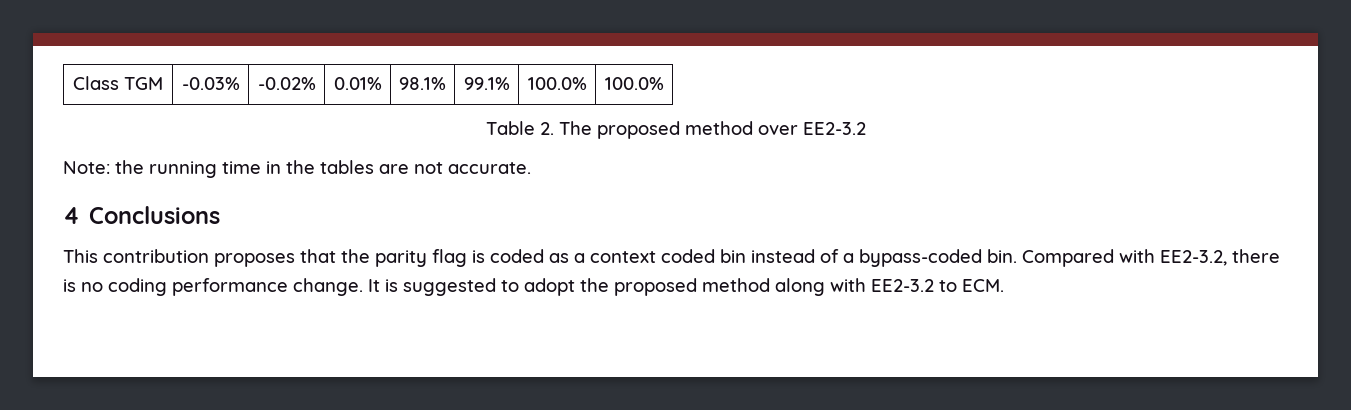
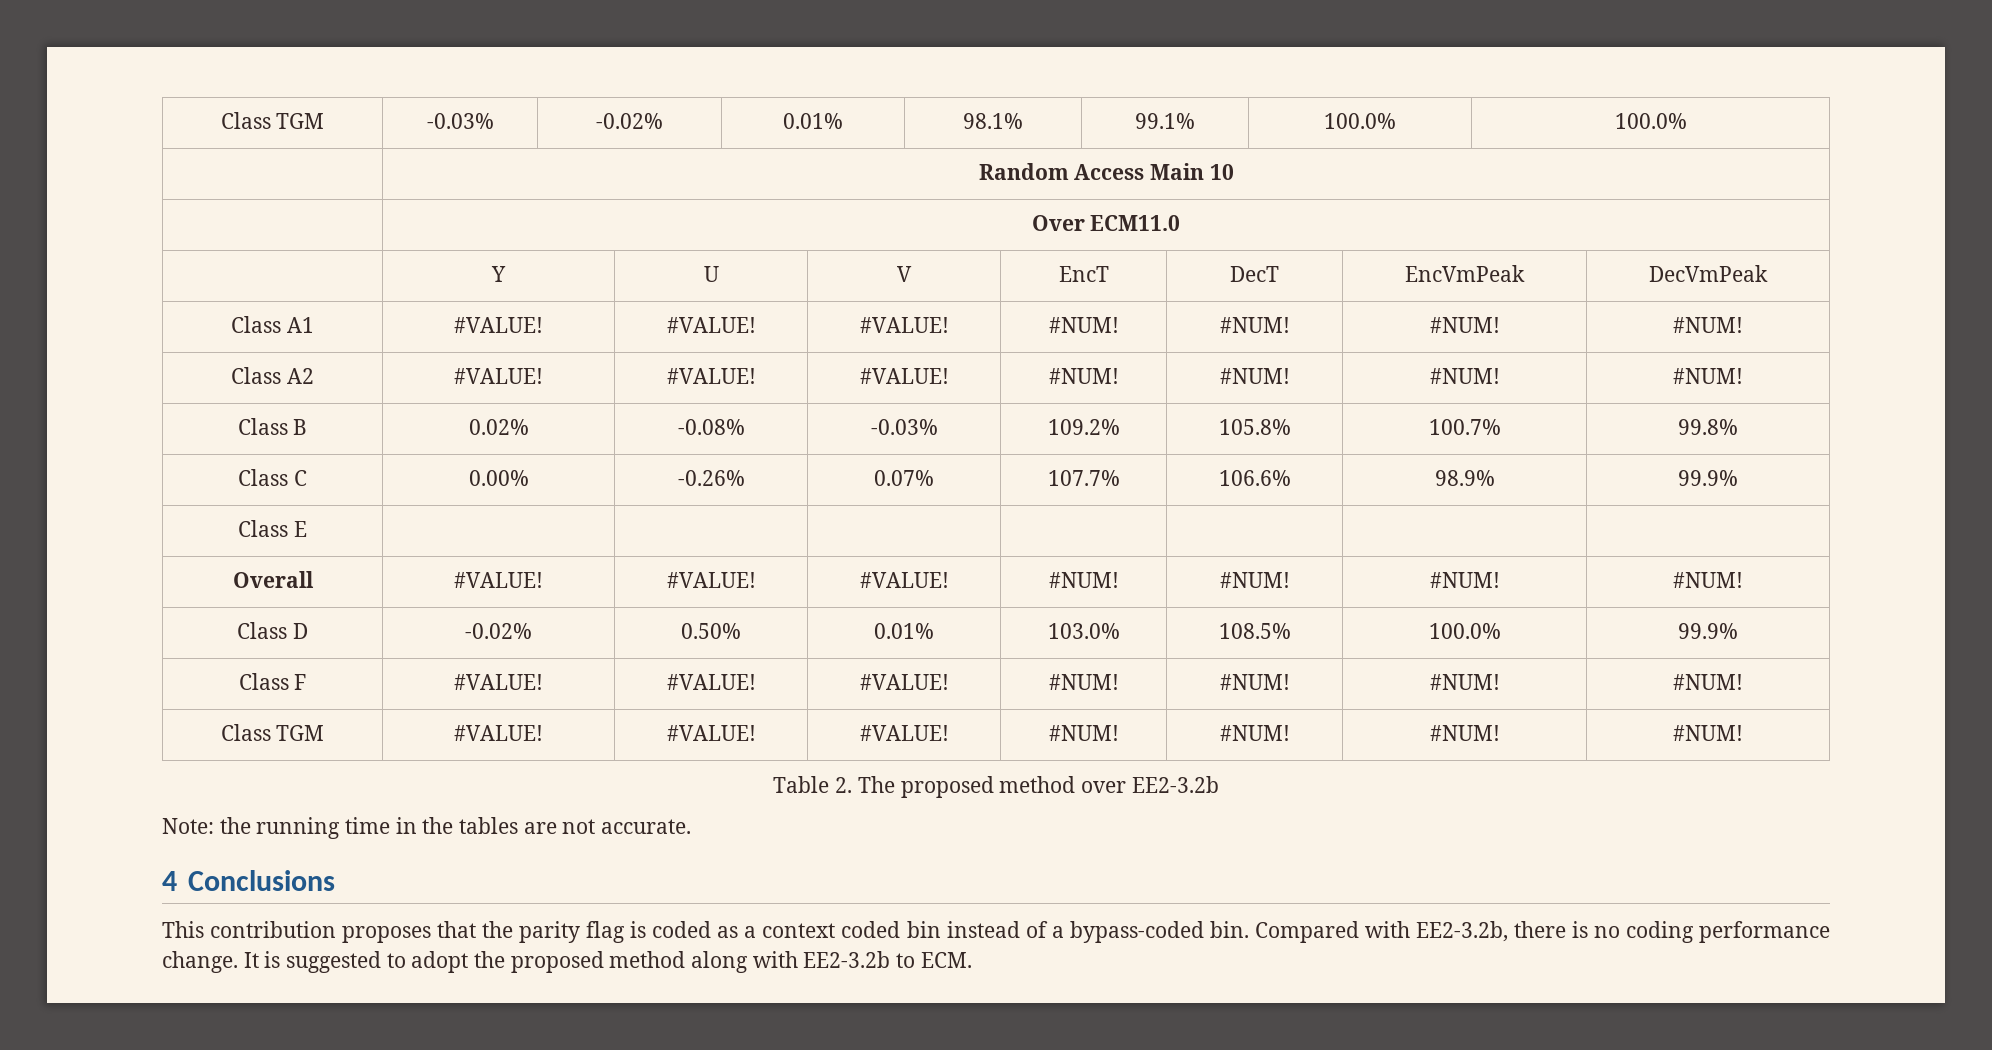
(664, 83) none -> [978,163,1234,180] [1031,215,1181,231] [491,266,506,282] [703,266,719,282] [897,266,912,282] [1058,266,1109,282] [1230,266,1279,282] [1405,265,1525,282] [1649,265,1768,282] [231,316,314,333] [454,317,543,333] [666,317,756,333] [859,317,949,333] [1048,317,1119,333] [1219,317,1290,333] [1429,317,1500,333] [1673,317,1743,333] [231,367,314,384] [454,368,543,384] [666,368,756,384] [859,368,949,384] [1048,368,1119,384] [1219,368,1290,384] [1429,368,1500,384] [1673,368,1743,384] [237,418,308,435] [468,419,529,435] [677,419,745,435] [870,419,938,435] [1047,419,1120,435] [1218,419,1291,435] [1428,419,1501,435] [1678,419,1738,435] [238,469,307,486] [468,470,529,486] [677,470,745,486] [874,470,934,486] [1047,470,1120,486] [1218,470,1291,486] [1434,470,1495,486] [1678,470,1738,486] [238,520,307,537] [232,571,314,588] [454,572,543,588] [666,572,756,588] [859,572,949,588] [1048,572,1119,588] [1219,572,1290,588] [1429,572,1500,588] [1673,572,1743,588] [237,622,308,639] [465,623,532,639] [681,623,741,639] [874,623,934,639] [1047,623,1120,639] [1218,623,1291,639] [1428,623,1501,639] [1678,623,1738,639] [238,673,307,690] [454,674,543,690] [666,674,756,690] [859,674,949,690] [1048,674,1119,690] [1219,674,1290,690] [1429,674,1500,690] [1673,674,1743,690] [220,724,325,741] [454,725,543,741] [666,725,756,741] [859,725,949,741] [1048,725,1119,741] [1219,725,1290,741] [1429,725,1500,741] [1673,725,1743,741] // | Random Access Main 10 // | Over ECM11.0 // | Y | U | V | EncT | DecT | EncVmPeak | DecVmPeak // Class A1 | #VALUE! | #VALUE! | #VALUE! | #NUM! | #NUM! | #NUM! | #NUM! // Class A2 | #VALUE! | #VALUE! | #VALUE! | #NUM! | #NUM! | #NUM! | #NUM! // Class B | 0.02% | -0.08% | -0.03% | 109.2% | 105.8% | 100.7% | 99.8% // Class C | 0.00% | -0.26% | 0.07% | 107.7% | 106.6% | 98.9% | 99.9% // Class E | | | | | | | // Overall | #VALUE! | #VALUE! | #VALUE! | #NUM! | #NUM! | #NUM! | #NUM! // Class D | -0.02% | 0.50% | 0.01% | 103.0% | 108.5% | 100.0% | 99.9% // Class F | #VALUE! | #VALUE! | #VALUE! | #NUM! | #NUM! | #NUM! | #NUM! // Class TGM | #VALUE! | #VALUE! | #VALUE! | #NUM! | #NUM! | #NUM! | #NUM!
[802,122,866,135] EE2-3.2 -> [1131,776,1219,793] EE2-3.2b
[1160,250,1227,266] EE2-3.2, -> [1415,921,1508,942] EE2-3.2b,
[871,279,934,292] EE2-3.2 -> [803,951,891,968] EE2-3.2b

